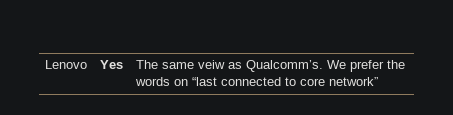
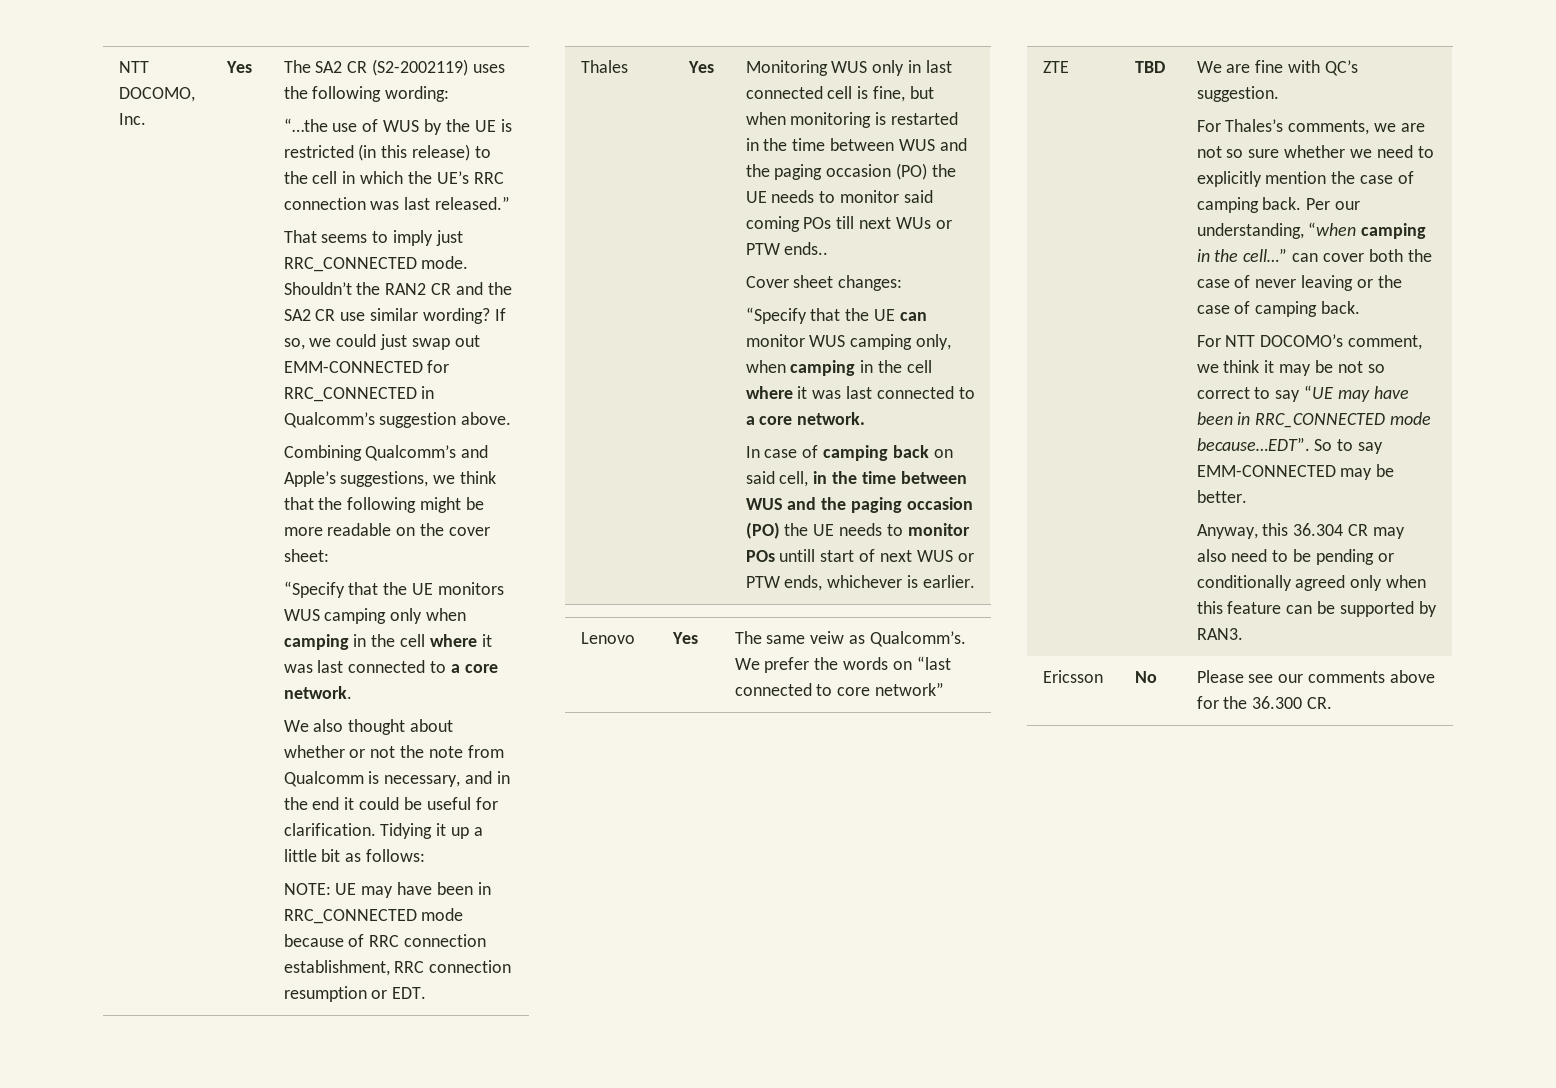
(45, 64) none -> [118,61,149,73] [118,87,195,102] [118,113,146,125] [225,61,252,73] [283,59,505,76] [283,86,450,102] [283,118,512,135] [283,144,491,161] [283,171,504,184] [283,196,511,210] [283,230,463,246] [283,256,469,272] [283,282,512,295] [283,308,506,324] [283,334,480,350] [283,360,450,373] [283,386,435,402] [283,412,512,428] [283,445,489,461] [283,471,497,487] [283,497,484,513] [283,523,490,536] [283,549,329,562] [283,581,504,598] [283,608,467,624] [283,634,492,650] [283,660,498,673] [283,686,352,699] [283,719,454,735] [283,745,504,758] [283,771,510,787] [283,797,498,810] [283,823,483,839] [283,849,426,862] [283,882,491,898] [283,908,464,924] [283,934,487,947] [283,960,512,976] [283,986,427,1002] [580,60,628,73] [687,61,714,73] [745,60,952,76] [745,86,934,102] [745,112,959,128] [745,138,967,151] [745,163,956,180] [745,190,933,203] [745,216,952,232] [745,242,829,255] [745,275,903,291] [745,307,927,324] [745,334,952,350] [745,360,932,376] [745,386,975,399] [745,412,866,425] [745,445,953,461] [745,471,967,487] [745,497,973,513] [745,522,970,539] [745,549,974,562] [745,575,975,591] NTT DOCOMO, Inc. | Yes | The SA2 CR (S2-2002119) uses the following wording: // “…the use of WUS by the UE is restricted (in this release) to the cell in which the UE’s RRC connection was last released.” // That seems to imply just RRC_CONNECTED mode. Shouldn’t the RAN2 CR and the SA2 CR use similar wording? If so, we could just swap out EMM-CONNECTED for RRC_CONNECTED in Qualcomm’s suggestion above. // Combining Qualcomm’s and Apple’s suggestions, we think that the following might be more readable on the cover sheet: // “Specify that the UE monitors WUS camping only when camping in the cell where it was last connected to a core network. // We also thought about whether or not the note from Qualcomm is necessary, and in the end it could be useful for clarification. Tidying it up a little bit as follows: // NOTE: UE may have been in RRC_CONNECTED mode because of RRC connection establishment, RRC connection resumption or EDT. // Thales | Yes | Monitoring WUS only in last connected cell is fine, but when monitoring is restarted in the time between WUS and the paging occasion (PO) the UE needs to monitor said coming POs till next WUs or PTW ends.. // Cover sheet changes: // “Specify that the UE can monitor WUS camping only, when camping in the cell where it was last connected to a core network. // In case of camping back on said cell, in the time between WUS and the paging occasion (PO) the UE needs to monitor POs untill start of next WUS or PTW ends, whichever is earlier. //
(379, 81) none -> [1042,61,1069,73] [1134,61,1165,73] [1196,60,1358,76] [1196,86,1279,102] [1196,119,1425,135] [1196,145,1434,158] [1196,171,1414,187] [1196,197,1361,213] [1196,222,1427,239] [1196,248,1432,262] [1196,275,1402,291] [1196,301,1361,317] [1196,334,1423,350] [1196,360,1385,376] [1196,385,1409,402] [1196,412,1432,428] [1196,437,1384,454] [1196,464,1395,480] [1196,490,1247,503] [1196,523,1405,539] [1196,549,1394,565] [1196,575,1427,591] [1196,601,1437,617] [1196,628,1243,640] [1042,670,1103,683] [1134,671,1157,683] [1196,670,1435,683] [1196,696,1333,709] // ZTE | TBD | We are fine with QC’s suggestion. // For Thales’s comments, we are not so sure whether we need to explicitly mention the case of camping back. Per our understanding, “when camping in the cell…” can cover both the case of never leaving or the case of camping back. // For NTT DOCOMO’s comment, we think it may be not so correct to say “UE may have been in RRC_CONNECTED mode because…EDT”. So to say EMM-CONNECTED may be better. // Anyway, this 36.304 CR may also need to be pending or conditionally agreed only when this feature can be supported by RAN3. // Ericsson | No | Please see our comments above for the 36.300 CR.

